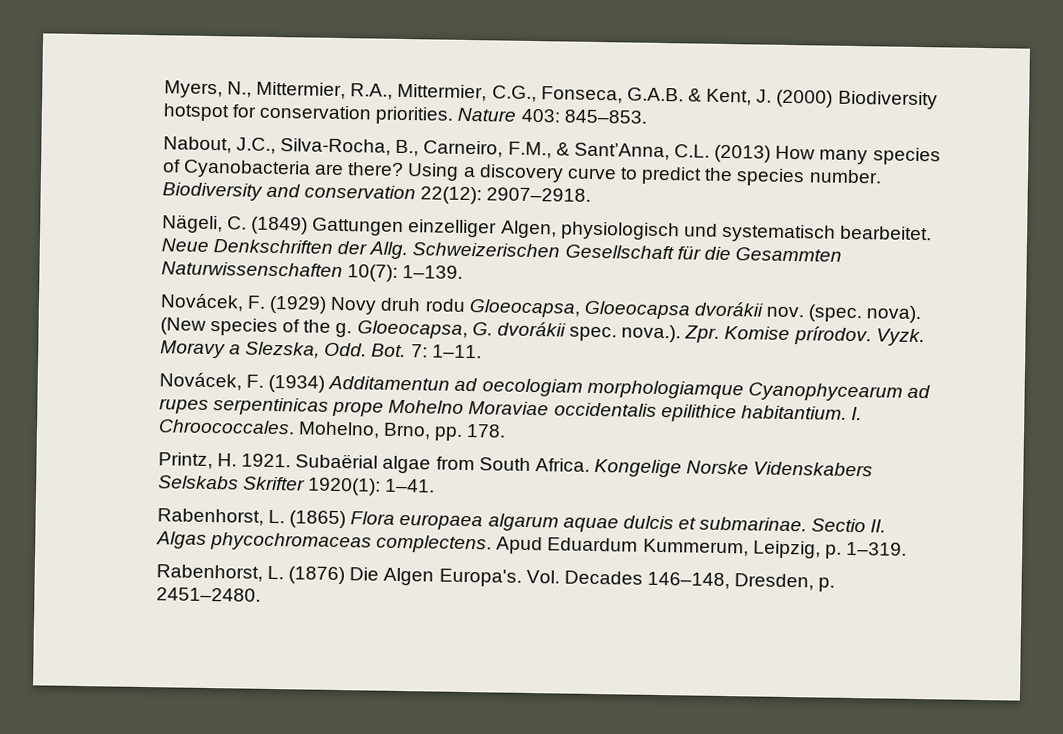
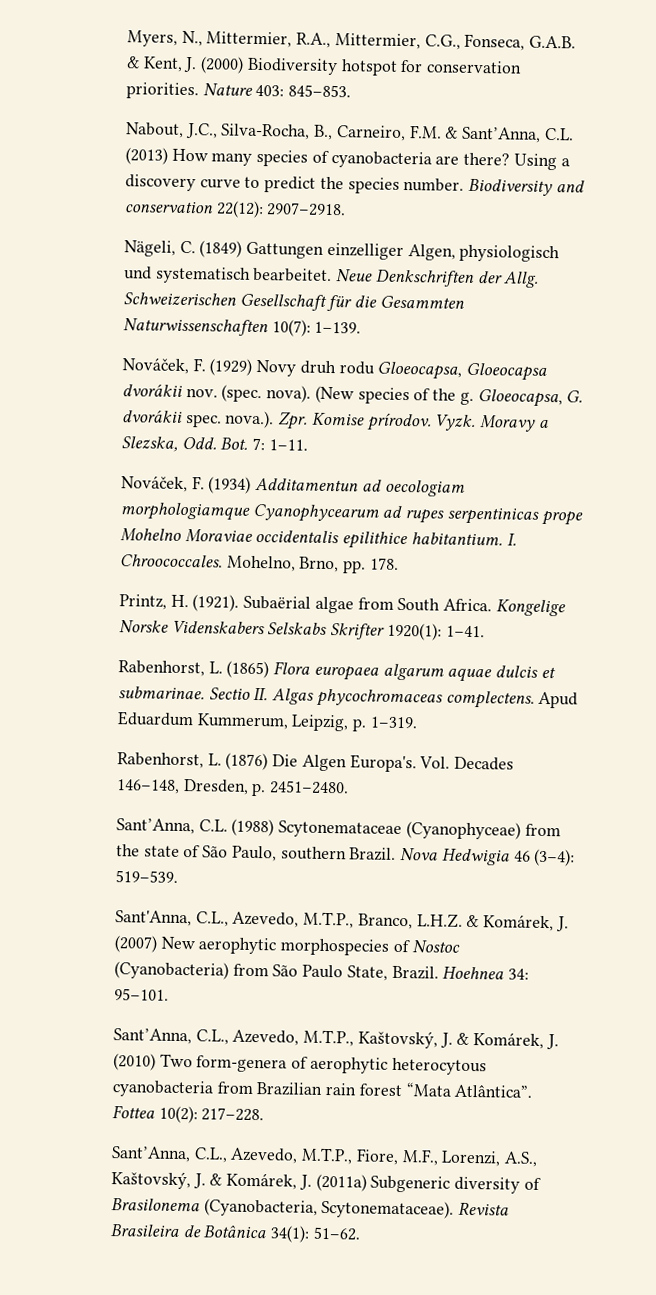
[507,141,552,159] F.M., -> [409,125,442,139] F.M.
[183,159,312,179] Cyanobacteria -> [330,150,432,169] cyanobacteria
[159,293,244,312] Novácek, -> [121,357,189,375] Nováček,
[158,372,242,391] Novácek, -> [120,475,188,493] Nováček,
[241,453,292,468] 1921. -> [192,594,240,612] (1921).
(261, 594) none -> [115,818,561,840] [115,844,576,867] [114,870,178,883] [114,910,569,932] [113,935,460,956] [113,961,530,981] [113,988,169,1001] [112,1028,559,1050] [112,1053,487,1076] [111,1080,533,1098] [111,1105,265,1124] [110,1146,539,1167] [110,1171,541,1194] [110,1198,510,1219] [109,1224,361,1243] // Sant’Anna, C.L. (1988) Scytonemataceae (Cyanophyceae) from the state of São Paulo, southern Brazil. Nova Hedwigia 46 (3–4): 519–539. // Sant'Anna, C.L., Azevedo, M.T.P., Branco, L.H.Z. & Komárek, J. (2007) New aerophytic morphospecies of Nostoc (Cyanobacteria) from São Paulo State, Brazil. Hoehnea 34: 95–101. // Sant’Anna, C.L., Azevedo, M.T.P., Kaštovský, J. & Komárek, J. (2010) Two form-genera of aerophytic heterocytous cyanobacteria from Brazilian rain forest “Mata Atlântica”. Fottea 10(2): 217–228. // Sant’Anna, C.L., Azevedo, M.T.P., Fiore, M.F., Lorenzi, A.S., Kaštovský, J. & Komárek, J. (2011a) Subgeneric diversity of Brasilonema (Cyanobacteria, Scytonemataceae). Revista Brasileira de Botânica 34(1): 51–62.

